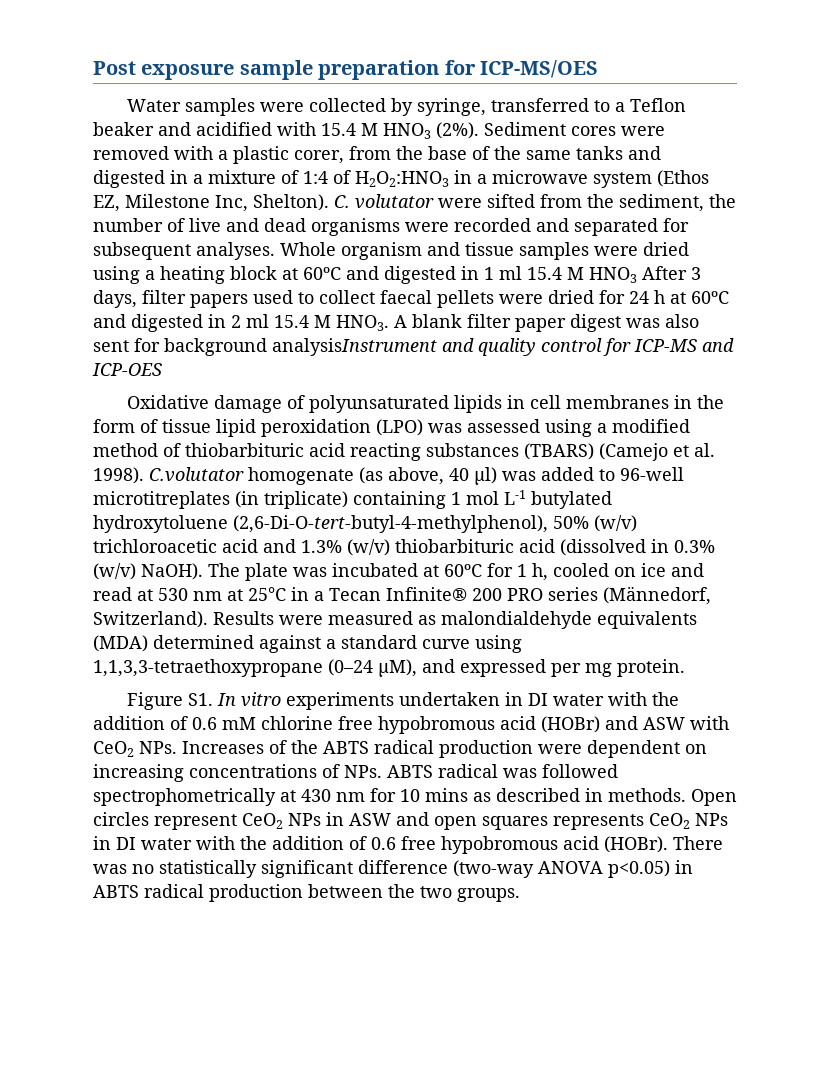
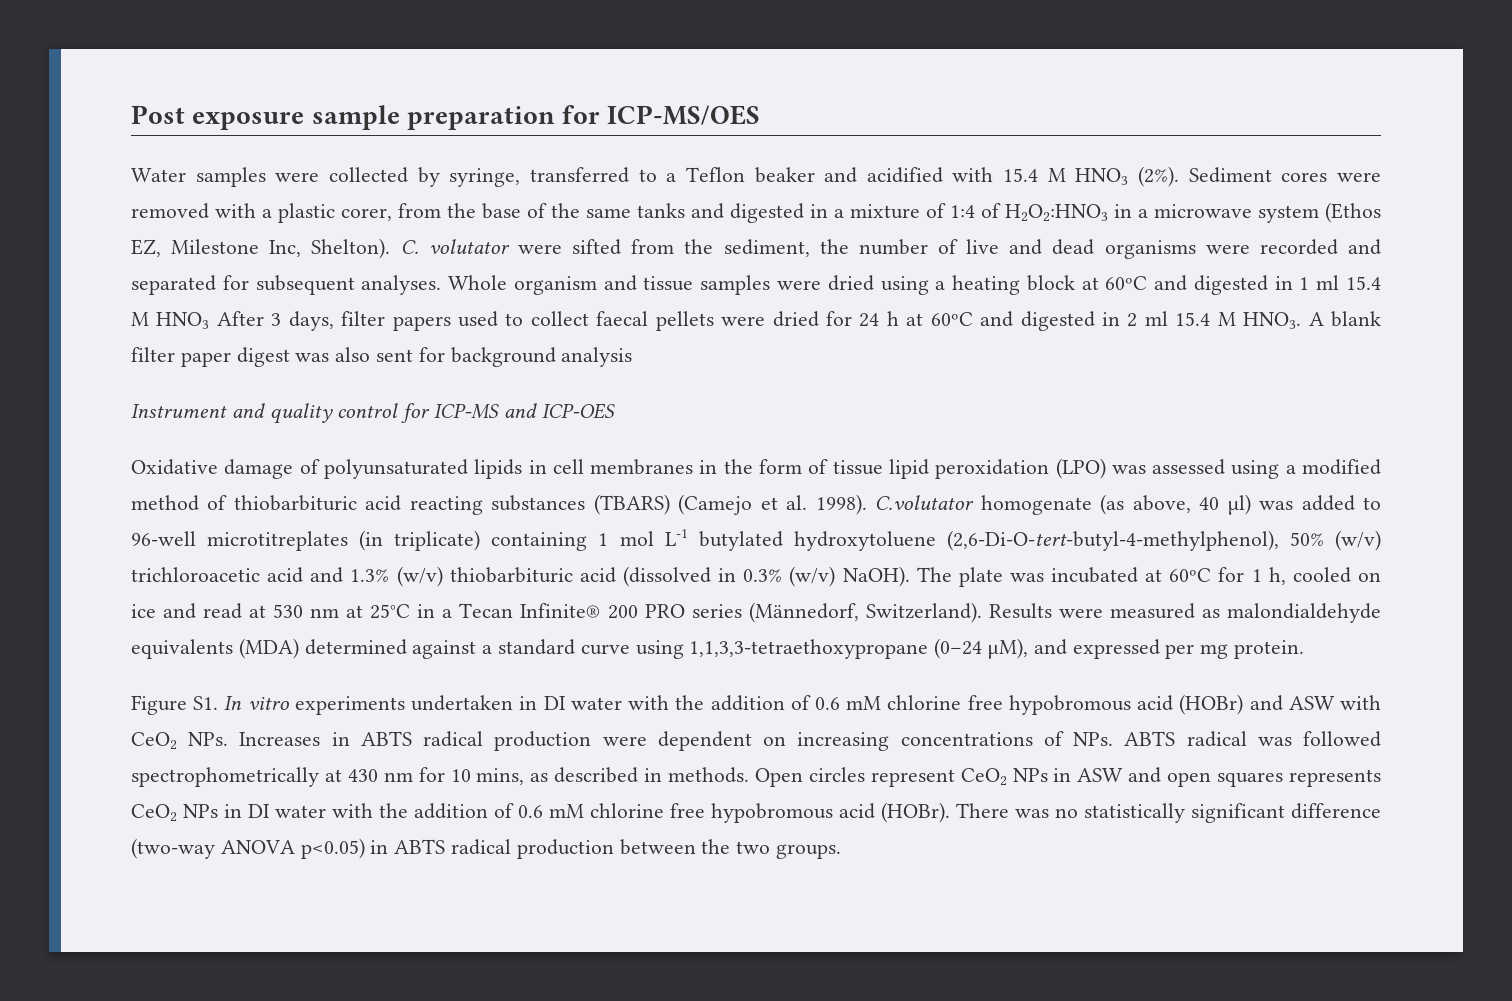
[272,338,437,356] analysisInstrument -> [561,347,633,367] [131,404,227,418] analysis // Instrument
[269,740,318,754] of the -> [331,732,350,746] in
[425,788,468,802] mins -> [476,768,525,785] mins,
(396, 843) none -> [549,803,664,818] mM chlorine

